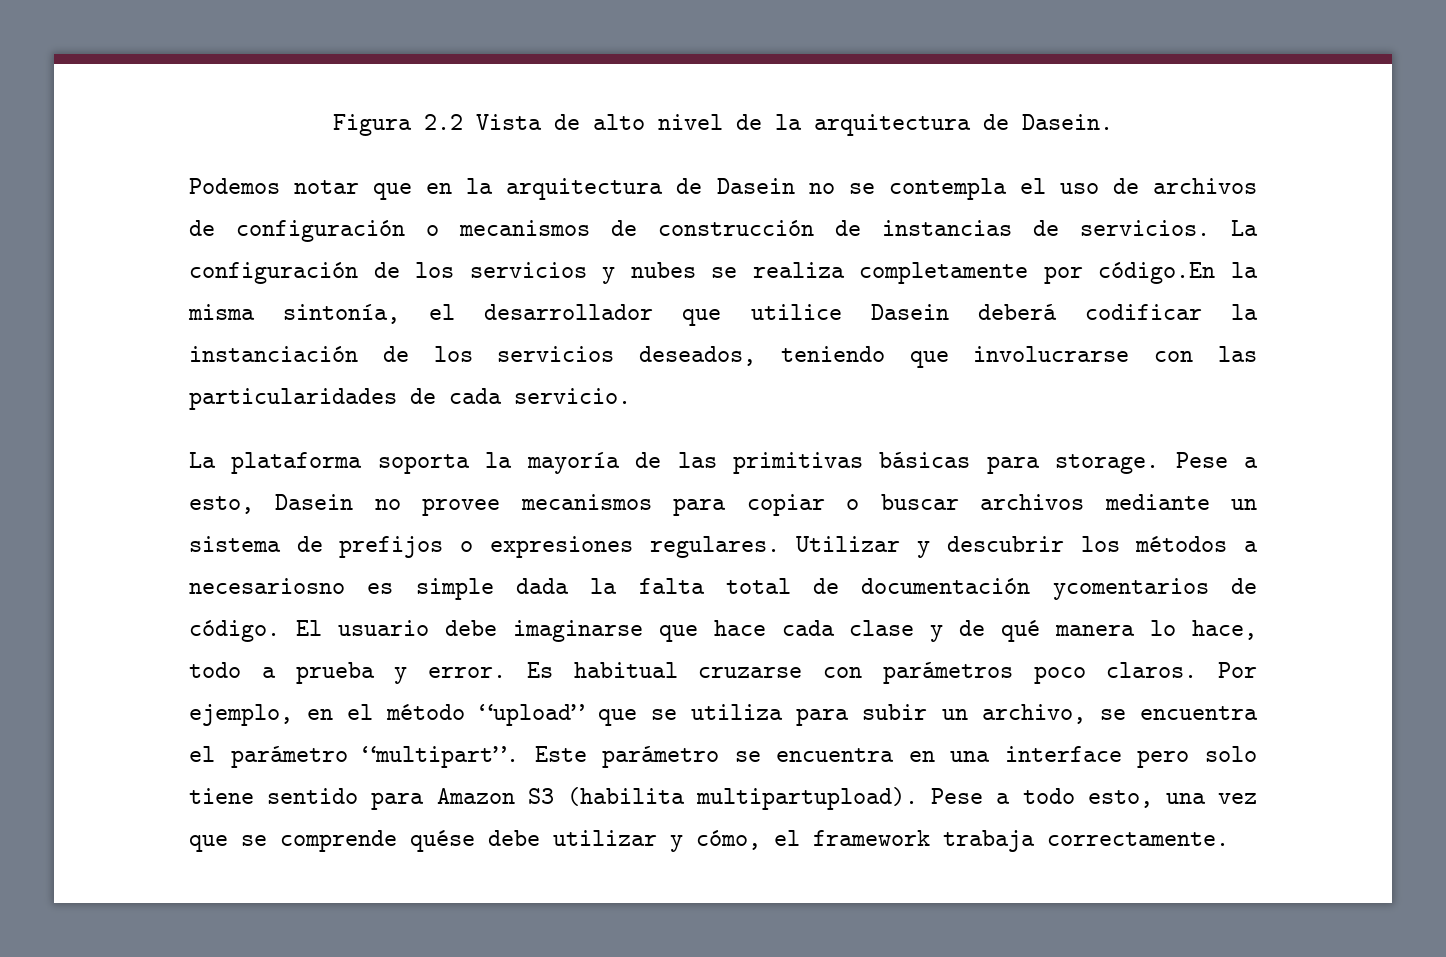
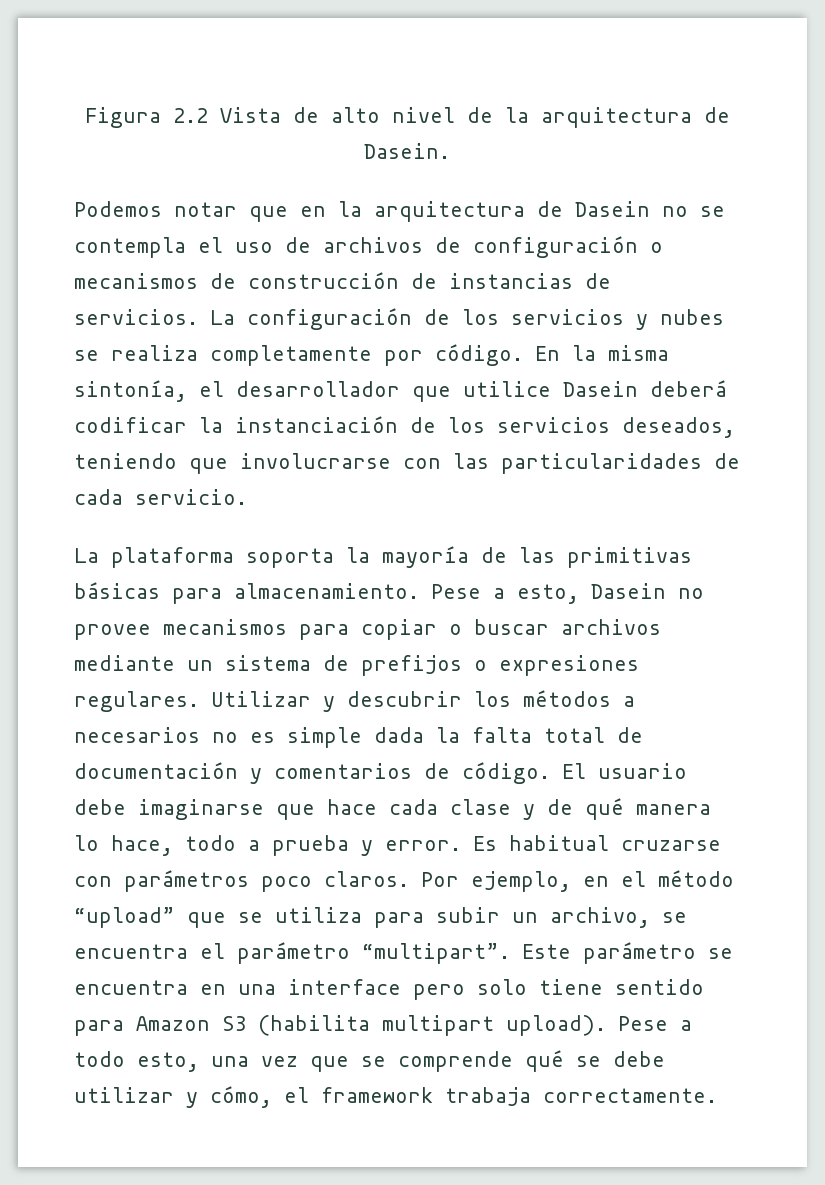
[1098,262,1216,284] código.En -> [435,344,560,366] código. En
[1055,454,1160,474] storage. -> [234,583,419,599] almacenamiento.
[189,578,345,594] necesariosno -> [74,727,238,743] necesarios no
[1052,578,1209,600] ycomentarios -> [250,763,412,784] y comentarios
[696,787,918,810] multipartupload). -> [382,1015,606,1036] multipart upload).
[410,830,475,852] quése -> [525,1050,601,1072] qué se

